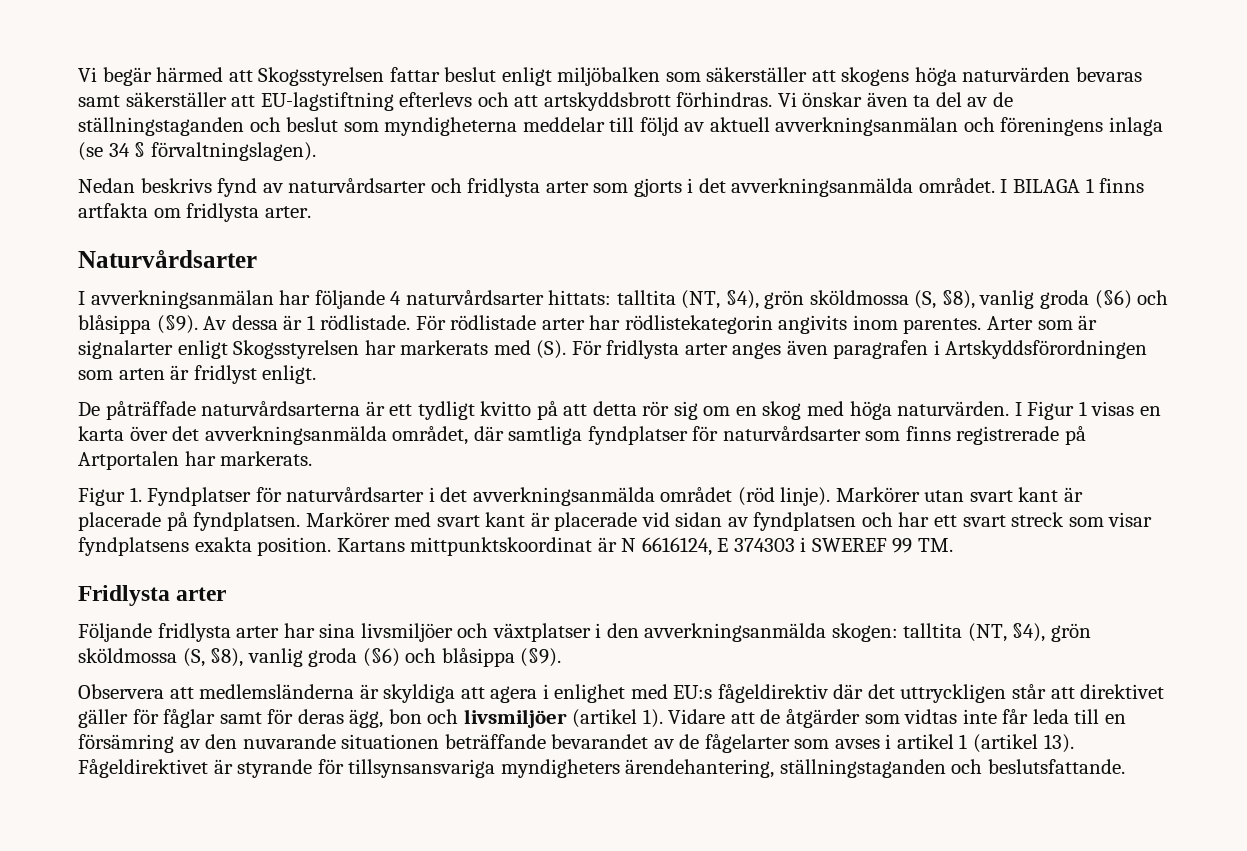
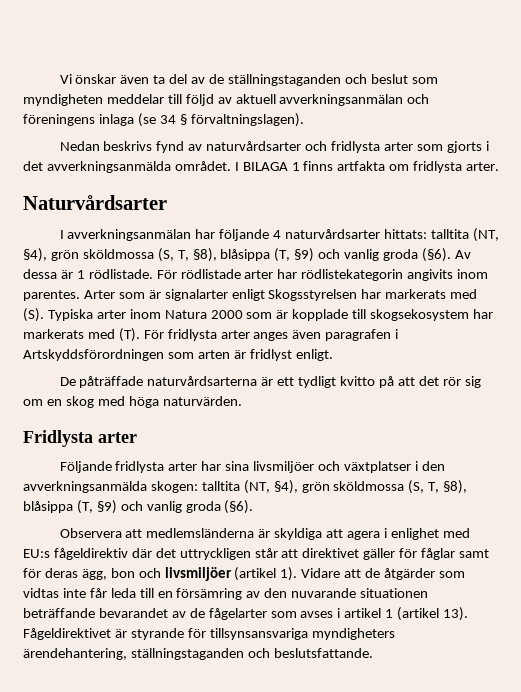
[78,67,1143,86] [78,92,797,111] Vi begär härmed att Skogsstyrelsen fattar beslut enligt miljöbalken som säkerställer att skogens höga naturvärden bevaras samt säkerställer att EU-lagstiftning efterlevs och att artskyddsbrott förhindras. Vi -> [59,74,72,84] Vi
[384,117,518,136] myndigheterna -> [23,94,103,106] myndigheten
[941,290,1169,309] [78,315,198,334] §8), vanlig groda (§6) och blåsippa (§9). -> [177,248,451,262] T, §8), blåsippa (T, §9) och vanlig groda (§6).
(567, 349) none -> [47,309,494,321] [23,328,140,342] Typiska arter inom Natura 2000 som är kopplade till skogsekosystem har markerats med (T).
[592,401,637,416] detta -> [418,376,439,386] det
[1014,401,1161,420] [78,426,1086,445] [78,451,313,470] [78,487,1084,506] [78,512,1153,531] [78,537,953,556] I Figur 1 visas en karta över det avverkningsanmälda området, där samtliga fyndplatser för naturvårdsarter som finns registrerade på Artportalen har markerats. // Figur 1. Fyndplatser för naturvårdsarter i det avverkningsanmälda området (röd linje). Markörer utan svart kant är placerade på fyndplatsen. Markörer med svart kant är placerade vid sidan av fyndplatsen och har ett svart streck som visar fyndplatsens exakta position. Kartans mittpunktskoordinat är N 6616124, E 374303 i SWEREF 99 TM. -> (242, 401) none
[210,648,562,667] §8), vanlig groda (§6) och blåsippa (§9). -> [428,480,468,494] [23,500,254,514] T, §8), blåsippa (T, §9) och vanlig groda (§6).

